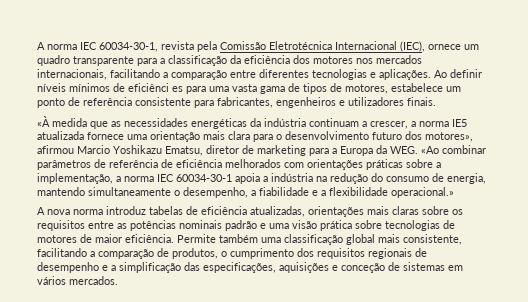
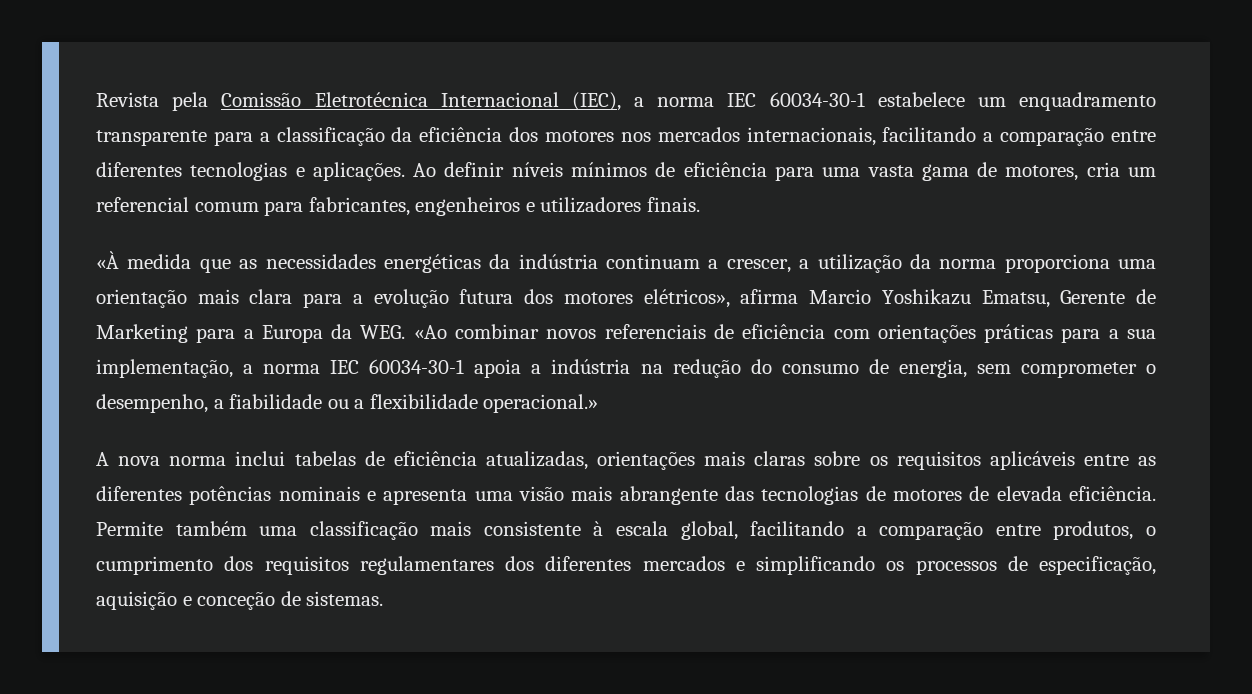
[37,41,194,52] A norma IEC 60034-30-1, revista -> [96,92,159,107] Revista
[428,44,479,50] [37,55,70,66] ornece um quadro -> [634,92,1156,111] a norma IEC 60034-30-1 estabelece um enquadramento
[128,83,183,92] eficiênci es -> [683,162,767,177] eficiência
[303,83,461,94] [37,97,191,108] tipos de motores, estabelece um ponto de referência consistente -> [1005,162,1156,181] [96,197,259,212] motores, cria um referencial comum
[419,119,467,127] [37,131,124,140] norma IE5 atualizada fornece -> [817,254,1110,273] utilização da norma proporciona
[276,131,473,142] [37,145,306,156] o desenvolvimento futuro dos motores», afirmou Marcio Yoshikazu Ematsu, diretor de marketing -> [352,289,1157,308] [96,324,188,343] a evolução futura dos motores elétricos», afirma Marcio Yoshikazu Ematsu, Gerente de Marketing
[37,159,281,170] parâmetros de referência de eficiência melhorados -> [546,324,826,339] novos referenciais de eficiência
[406,159,441,168] sobre a -> [1061,328,1156,343] para a sua
[37,187,171,196] mantendo simultaneamente -> [976,362,1137,378] sem comprometer
[312,190,318,196] e -> [327,399,349,409] ou
[106,206,146,215] introduz -> [235,451,286,466] inclui
(85, 225) none -> [989,451,1075,470] aplicáveis
(127, 226) none -> [96,486,182,501] diferentes
[225,220,382,231] padrão e uma visão prática sobre -> [367,486,755,505] e apresenta uma visão mais abrangente das
[95,234,122,243] maior -> [996,486,1062,501] elevada
[346,234,462,245] [37,248,169,259] global mais consistente, facilitando a comparação de -> [430,521,1041,540] mais consistente à escala global, facilitando a comparação entre
[368,248,427,259] [37,262,463,273] [37,276,118,285] regionais de desempenho e a simplificação das especificações, aquisições e conceção de sistemas em vários mercados. -> [359,556,1156,575] [96,591,384,610] regulamentares dos diferentes mercados e simplificando os processos de especificação, aquisição e conceção de sistemas.

